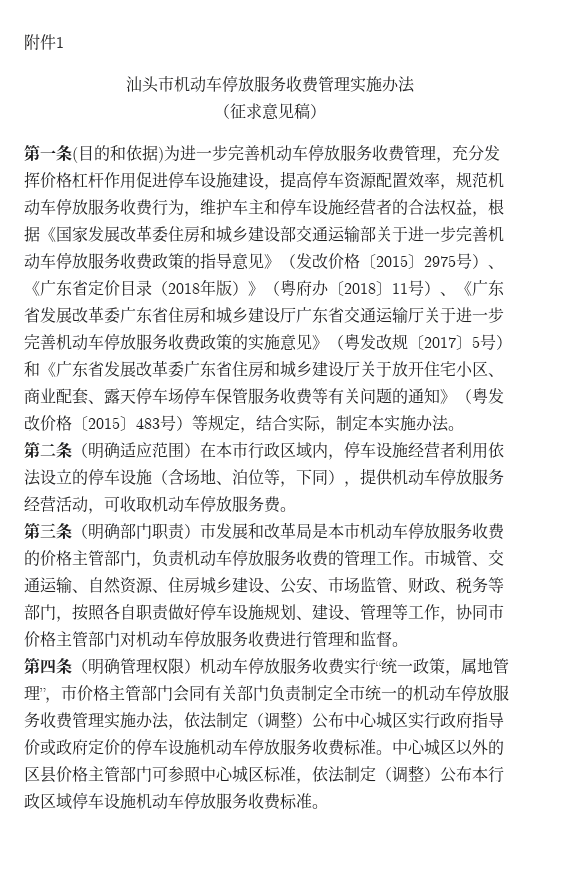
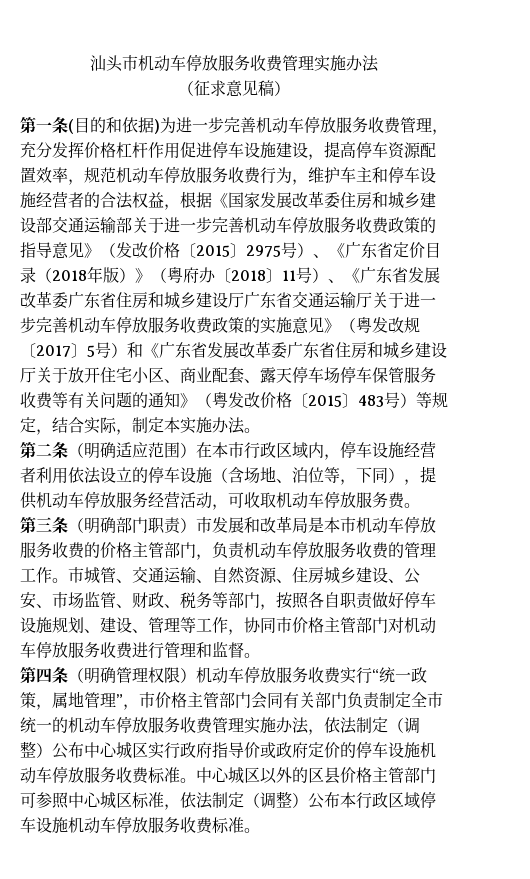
[24,34,64,51] 附件1 // -> (90, 63) none

